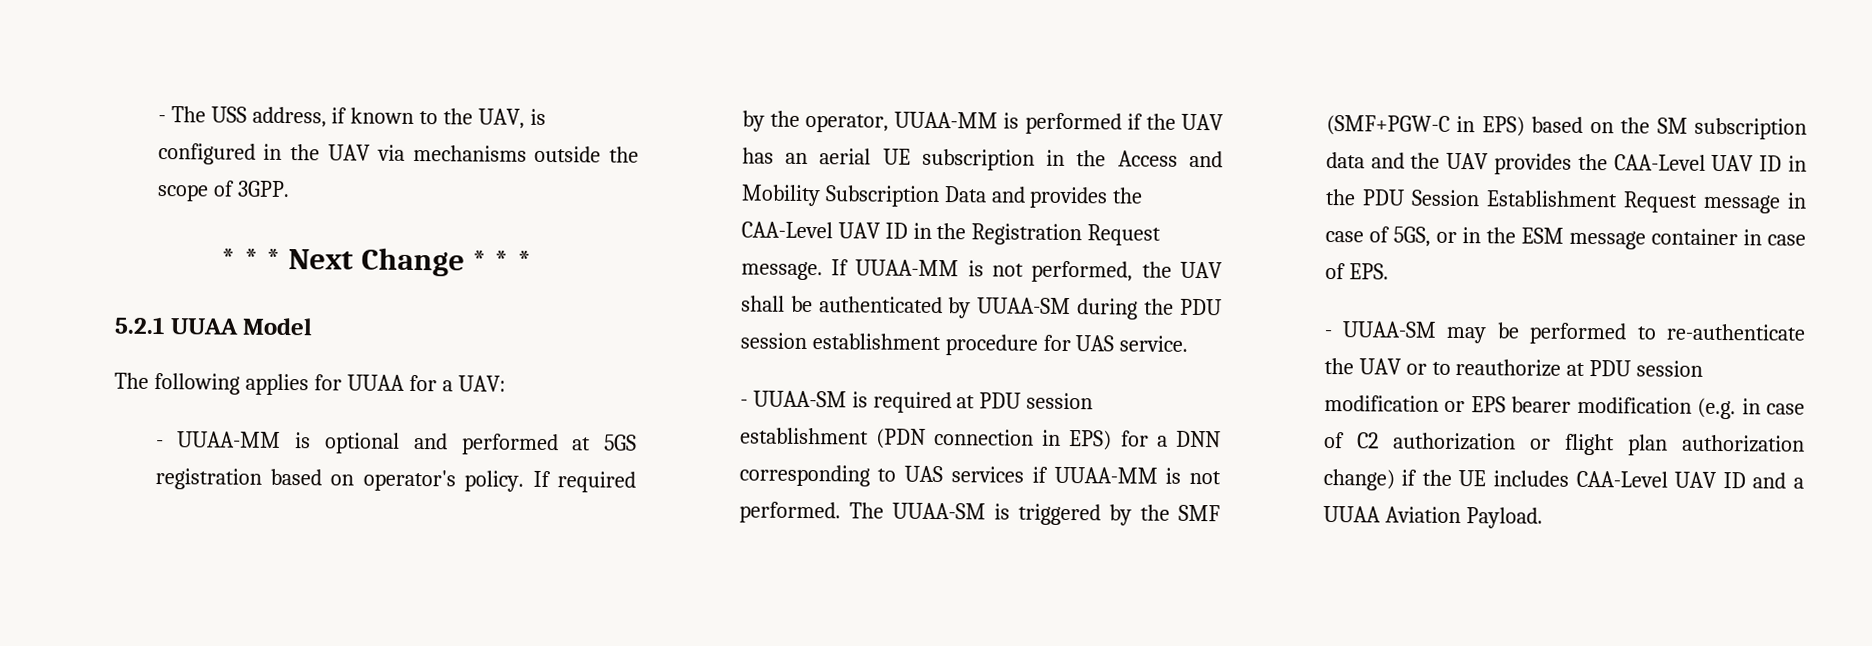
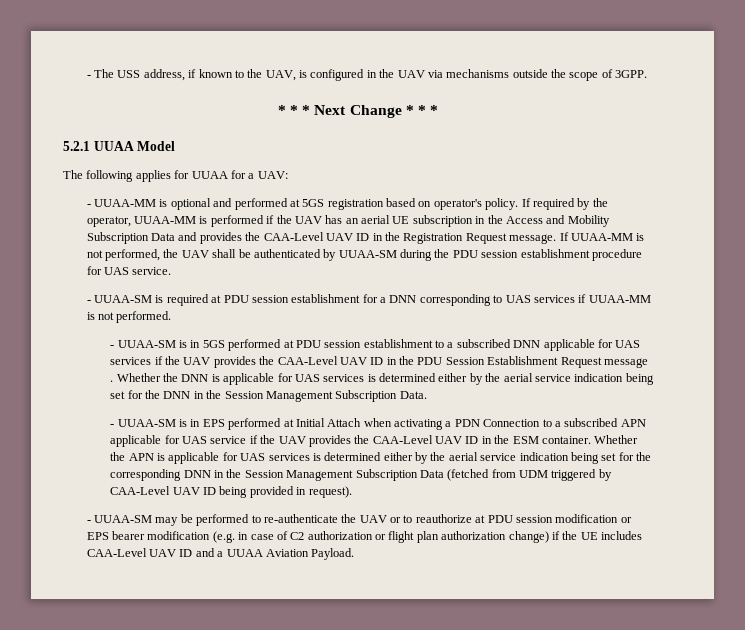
[875,428,1113,451] (PDN connection in EPS) -> (361, 298) none
[848,502,1220,526] [1325,114,1807,140] [1325,151,1405,169] The UUAA-SM is triggered by the SMF (SMF+PGW-C in EPS) based on the SM subscription data and -> [110,339,641,351] [110,356,163,365] // - UUAA-SM is in 5GS performed at PDU session establishment to a subscribed DNN applicable for UAS services if
[1787,192,1807,209] [1324,226,1806,250] [1324,262,1389,280] in case of 5GS, or in the ESM message container in case of EPS. -> [110,373,654,385] [110,390,427,402] [110,418,646,430] [110,435,639,447] [110,452,651,464] [110,469,612,481] [110,486,352,498] . Whether the DNN is applicable for UAS services is determined either by the aerial service indication being set for the DNN in the Session Management Subscription Data. // - UUAA-SM is in EPS performed at Initial Attach when activating a PDN Connection to a subscribed APN applicable for UAS service if the UAV provides the CAA-Level UAV ID in the ESM container. Whether the APN is applicable for UAS services is determined either by the aerial service indication being set for the corresponding DNN in the Session Management Subscription Data (fetched from UDM triggered by CAA-Level UAV ID being provided in request).

